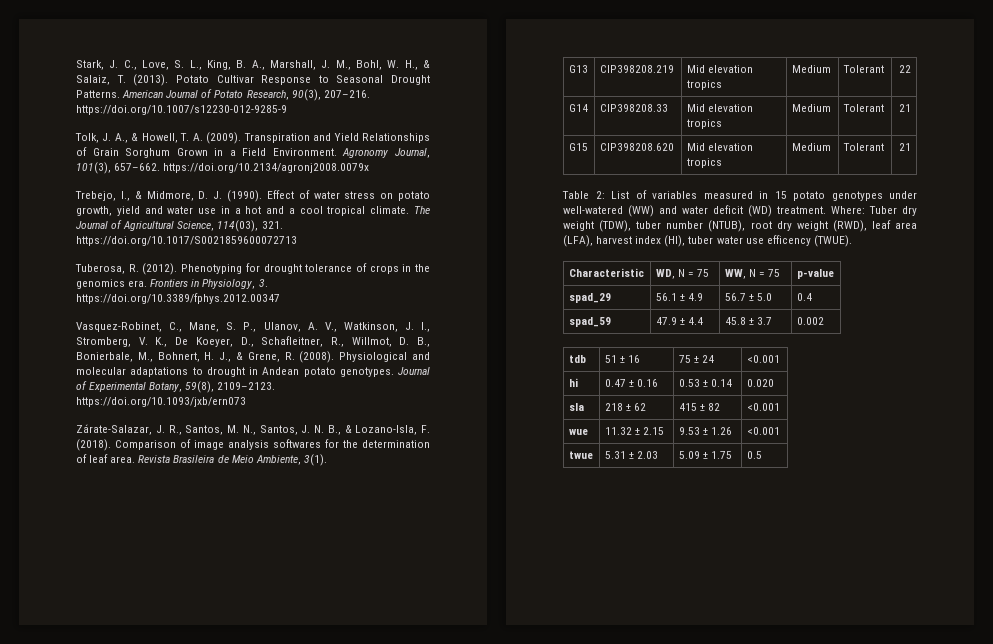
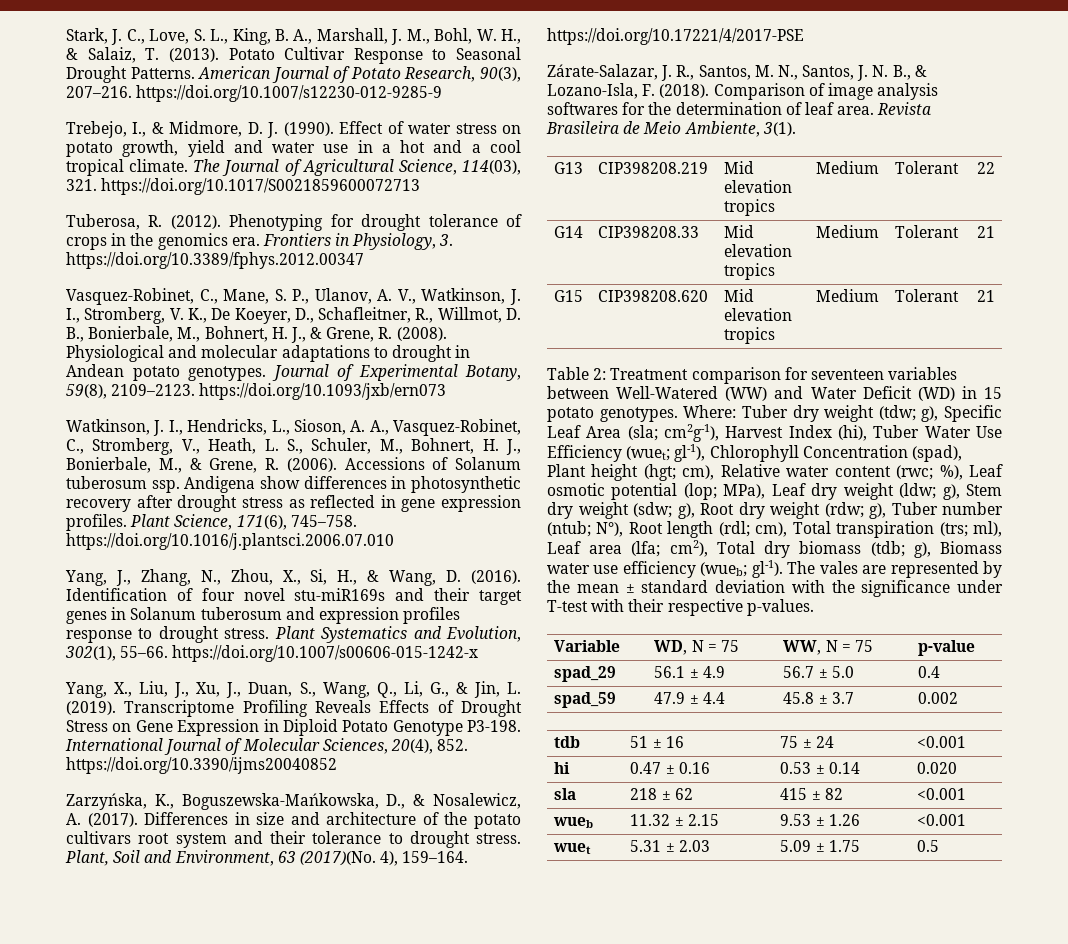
[75,132,430,144] [76,147,430,158] [76,162,370,174] // Tolk, J. A., & Howell, T. A. (2009). Transpiration and Yield Relationships of Grain Sorghum Grown in a Field Environment. Agronomy Journal, 101(3), 657–662. https://doi.org/10.2134/agronj2008.0079x -> (443, 93) none
(246, 402) none -> [66,419,521,436] [66,438,521,455] [66,457,521,473] [66,476,521,493] [66,495,521,512] [66,514,357,531] [66,533,394,550] [65,569,521,586] [66,588,522,605] [66,607,461,624] [66,626,521,643] [65,645,479,662] [65,681,521,698] [66,700,522,717] [66,719,521,736] [65,738,469,755] [66,757,337,774] [66,793,521,810] [66,812,521,829] [66,831,521,848] [65,850,469,866] [547,28,804,45] // Watkinson, J. I., Hendricks, L., Sioson, A. A., Vasquez-Robinet, C., Stromberg, V., Heath, L. S., Schuler, M., Bohnert, H. J., Bonierbale, M., & Grene, R. (2006). Accessions of Solanum tuberosum ssp. Andigena show differences in photosynthetic recovery after drought stress as reflected in gene expression profiles. Plant Science, 171(6), 745–758. https://doi.org/10.1016/j.plantsci.2006.07.010 // Yang, J., Zhang, N., Zhou, X., Si, H., & Wang, D. (2016). Identification of four novel stu-miR169s and their target genes in Solanum tuberosum and expression profiles response to drought stress. Plant Systematics and Evolution, 302(1), 55–66. https://doi.org/10.1007/s00606-015-1242-x // Yang, X., Liu, J., Xu, J., Duan, S., Wang, Q., Li, G., & Jin, L. (2019). Transcriptome Profiling Reveals Effects of Drought Stress on Gene Expression in Diploid Potato Genotype P3-198. International Journal of Molecular Sciences, 20(4), 852. https://doi.org/10.3390/ijms20040852 // Zarzyńska, K., Boguszewska-Mańkowska, D., & Nosalewicz, A. (2017). Differences in size and architecture of the potato cultivars root system and their tolerance to drought stress. Plant, Soil and Environment, 63 (2017)(No. 4), 159–164. https://doi.org/10.17221/4/2017-PSE
[611,190,917,201] [563,205,917,217] [563,220,917,232] [563,235,852,247] [568,268,644,277] List of variables measured in 15 potato genotypes under well-watered (WW) and water deficit (WD) treatment. Where: Tuber dry weight (TDW), tuber number (NTUB), root dry weight (RWD), leaf area (LFA), harvest index (HI), tuber water use efficency (TWUE). // Characteristic -> [610,367,958,384] [547,386,1002,401] [547,405,1002,422] [547,424,1002,442] [547,444,962,462] [547,464,1003,481] [547,483,1003,500] [547,502,1003,519] [547,521,1002,538] [547,540,1002,558] [547,560,1002,578] [547,580,1003,597] [547,599,814,616] [554,640,621,652] Treatment comparison for seventeen variables between Well-Watered (WW) and Water Deficit (WD) in 15 potato genotypes. Where: Tuber dry weight (tdw; g), Specific Leaf Area (sla; cm2g-1), Harvest Index (hi), Tuber Water Use Efficiency (wuet; gl-1), Chlorophyll Concentration (spad), Plant height (hgt; cm), Relative water content (rwc; %), Leaf osmotic potential (lop; MPa), Leaf dry weight (ldw; g), Stem dry weight (sdw; g), Root dry weight (rdw; g), Tuber number (ntub; N°), Root length (rdl; cm), Total transpiration (trs; ml), Leaf area (lfa; cm2), Total dry biomass (tdb; g), Biomass water use efficiency (wueb; gl-1). The vales are represented by the mean ± standard deviation with the significance under T-test with their respective p-values. // Variable
[568,429,588,435] wue -> [553,817,594,828] wueb
[568,451,593,459] twue -> [553,843,592,854] wuet

